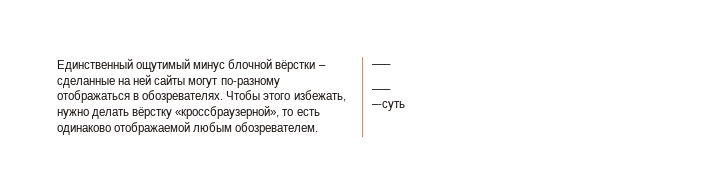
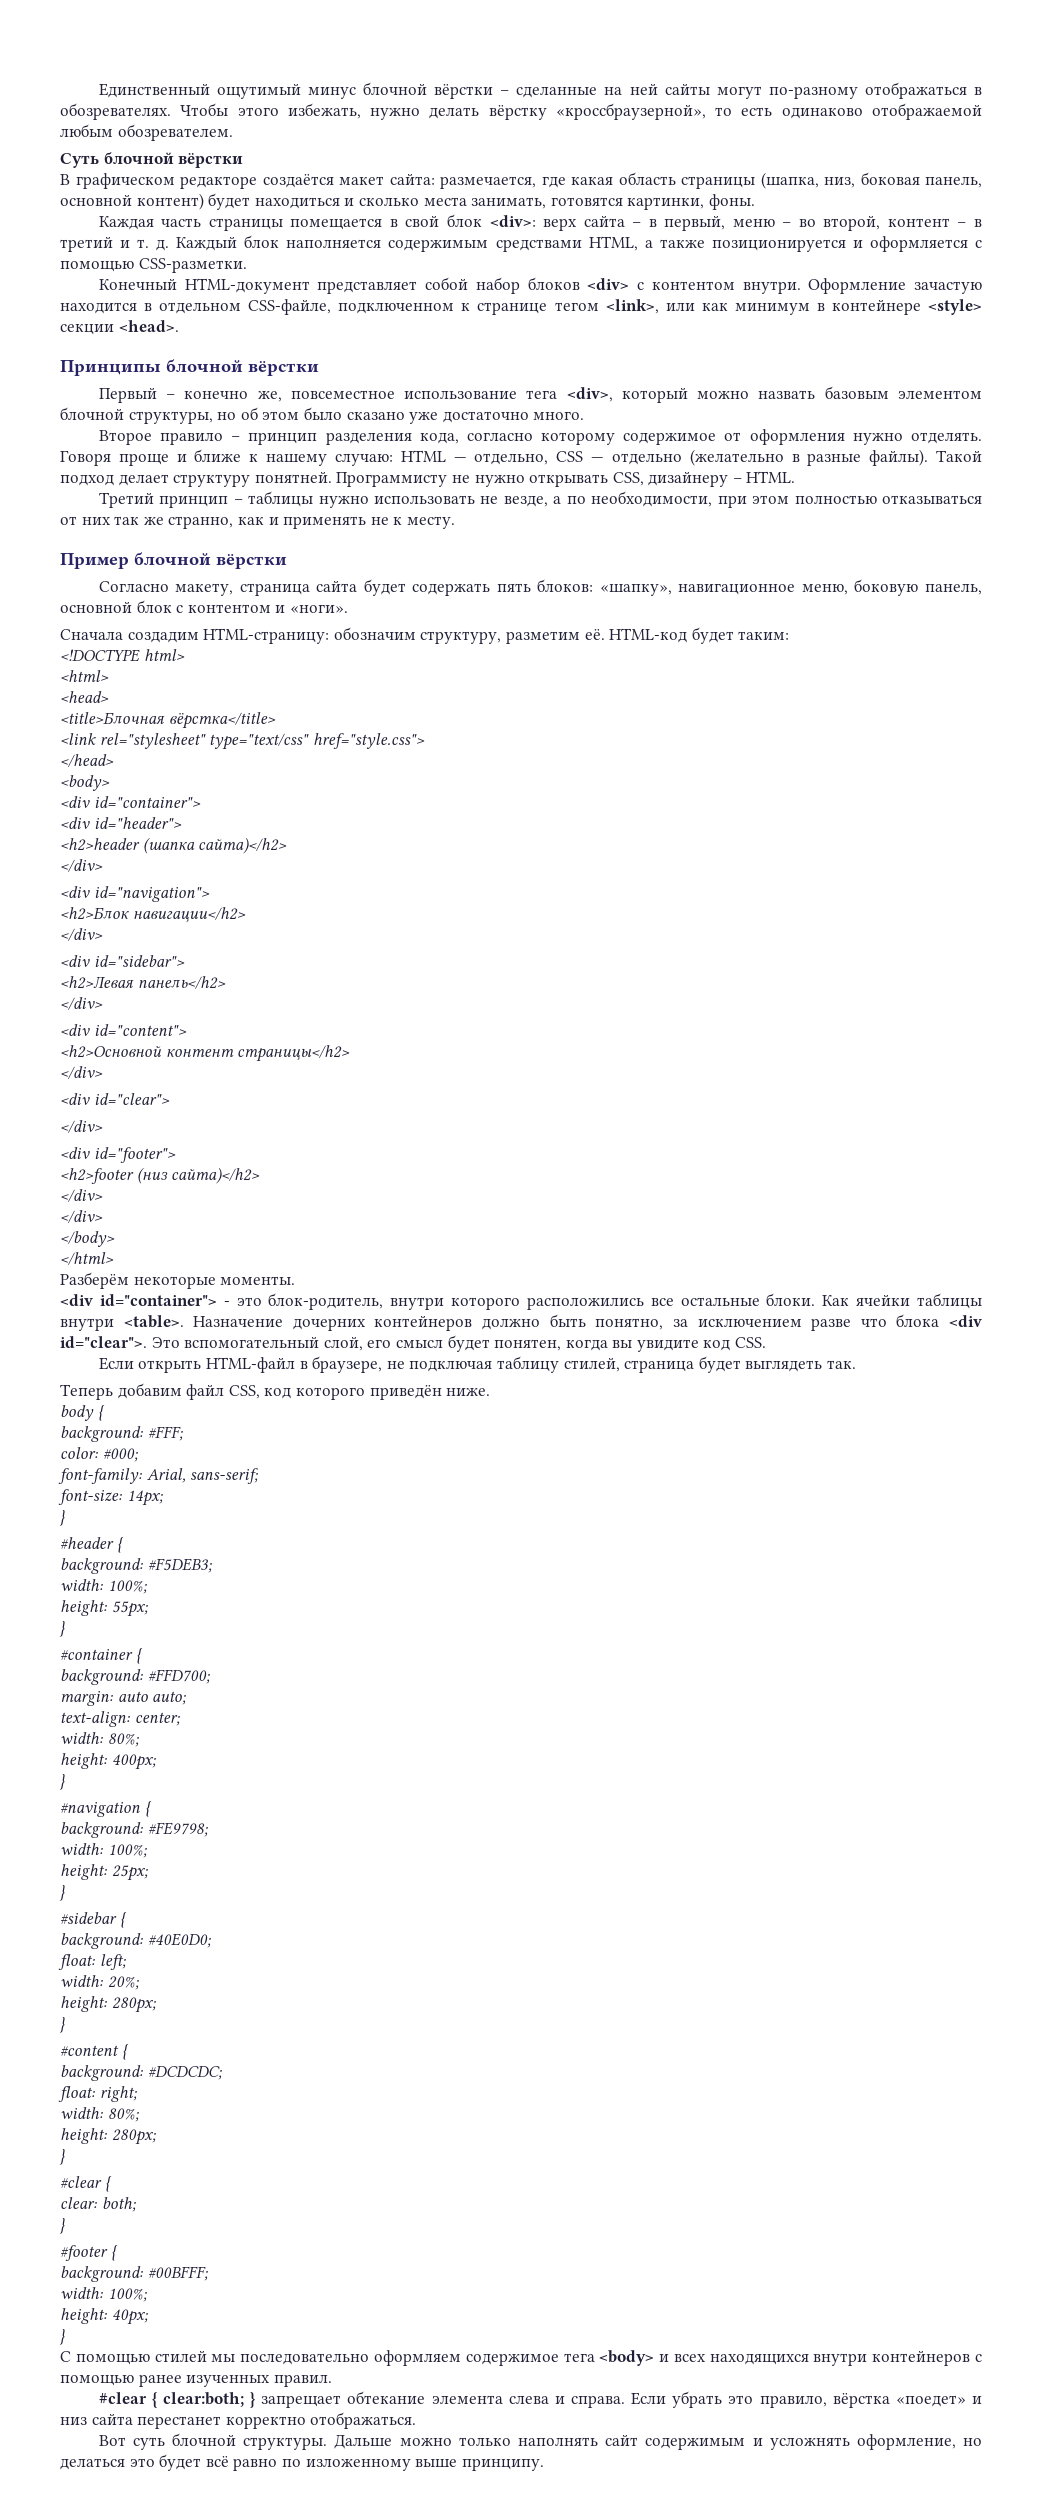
[372,64,391,68] [372,89,391,93] [372,101,405,111] ––– // ––– // –-суть -> [60,152,244,168] [60,172,982,189] [60,193,755,210] [98,214,983,231] [60,235,983,252] [60,258,247,273] [98,277,982,294] [60,299,982,315] [60,320,179,335] [60,359,319,376] [98,386,982,403] [60,407,585,424] [98,429,983,445] [60,449,983,466] [60,471,796,487] [98,491,982,508] [60,516,455,529] [60,552,287,569] [98,579,982,596] [60,600,348,613] [60,627,790,644] [60,649,185,662] [60,670,109,682] [60,691,109,703] [60,712,276,729] [60,733,425,750] [60,754,114,767] [60,775,110,791] [60,796,201,808] [60,817,182,829] [60,837,288,854] [60,859,103,872] [60,886,210,902] [60,907,246,922] [60,928,103,941] [60,955,185,967] [60,976,226,989] [60,997,103,1010] [60,1024,187,1036] [60,1045,351,1062] [60,1066,103,1079] [60,1093,170,1105] [60,1120,103,1133] [60,1147,176,1163] [60,1167,261,1184] [60,1189,103,1202] [60,1210,103,1223] [60,1231,115,1247] [60,1252,114,1265] [60,1272,296,1289] [60,1293,982,1310] [60,1314,983,1331] [60,1335,767,1352] [98,1356,856,1373] [60,1383,491,1400] [60,1404,105,1421] [60,1426,183,1442] [60,1447,138,1462] [58,1468,259,1484] [58,1489,163,1506] [59,1509,65,1526] [60,1536,124,1553] [60,1558,212,1574] [60,1579,147,1594] [60,1600,148,1617] [59,1620,65,1637] [60,1647,143,1664] [60,1669,210,1685] [60,1691,187,1706] [60,1711,180,1727] [60,1732,139,1747] [60,1753,156,1770] [59,1773,65,1790] [60,1800,152,1817] [60,1822,208,1838] [60,1843,147,1858] [60,1864,148,1881] [59,1884,65,1901] [60,1911,127,1928] [60,1933,211,1949] [58,1954,126,1970] [60,1975,139,1990] [60,1996,156,2013] [59,2016,65,2033] [60,2043,129,2060] [60,2065,222,2081] [58,2086,137,2102] [60,2107,139,2122] [60,2128,156,2145] [59,2148,65,2165] [60,2175,112,2192] [60,2197,136,2212] [59,2217,65,2234] [60,2244,118,2261] [60,2266,208,2282] [60,2287,147,2302] [60,2308,148,2325] [59,2328,65,2345] [60,2350,983,2366] [60,2374,332,2387] [98,2391,982,2408] [60,2412,417,2429] [98,2433,982,2450] [60,2454,544,2471] Суть блочной вёрстки // В графическом редакторе создаётся макет сайта: размечается, где какая область страницы (шапка, низ, боковая панель, основной контент) будет находиться и сколько места занимать, готовятся картинки, фоны. // Каждая часть страницы помещается в свой блок <div>: верх сайта – в первый, меню – во второй, контент – в третий и т. д. Каждый блок наполняется содержимым средствами HTML, а также позиционируется и оформляется с помощью CSS-разметки. // Конечный HTML-документ представляет собой набор блоков <div> с контентом внутри. Оформление зачастую находится в отдельном CSS-файле, подключенном к странице тегом <link>, или как минимум в контейнере <style> секции <head>. // Принципы блочной вёрстки // Первый – конечно же, повсеместное использование тега <div>, который можно назвать базовым элементом блочной структуры, но об этом было сказано уже достаточно много. // Второе правило – принцип разделения кода, согласно которому содержимое от оформления нужно отделять. Говоря проще и ближе к нашему случаю: HTML — отдельно, CSS — отдельно (желательно в разные файлы). Такой подход делает структуру понятней. Программисту не нужно открывать CSS, дизайнеру – HTML. // Третий принцип – таблицы нужно использовать не везде, а по необходимости, при этом полностью отказываться от них так же странно, как и применять не к месту. // Пример блочной вёрстки // Согласно макету, страница сайта будет содержать пять блоков: «шапку», навигационное меню, боковую панель, основной блок с контентом и «ноги». // Сначала создадим HTML-страницу: обозначим структуру, разметим её. HTML-код будет таким: // <!DOCTYPE html> // <html> // <head> // <title>Блочная вёрстка</title> // <link rel="stylesheet" type="text/css" href="style.css"> // </head> // <body> // <div id="container"> // <div id="header"> // <h2>header (шапка сайта)</h2> // </div> // <div id="navigation"> // <h2>Блок навигации</h2> // </div> // <div id="sidebar"> // <h2>Левая панель</h2> // </div> // <div id="content"> // <h2>Основной контент страницы</h2> // </div> // <div id="clear"> // </div> // <div id="footer"> // <h2>footer (низ сайта)</h2> // </div> // </div> // </body> // </html> // Разберём некоторые моменты. // <div id="container"> - это блок-родитель, внутри которого расположились все остальные блоки. Как ячейки таблицы внутри <table>. Назначение дочерних контейнеров должно быть понятно, за исключением разве что блока <div id="clear">. Это вспомогательный слой, его смысл будет понятен, когда вы увидите код CSS. // Если открыть HTML-файл в браузере, не подключая таблицу стилей, страница будет выглядеть так. // Теперь добавим файл CSS, код которого приведён ниже. // body { // background: #FFF; // color: #000; // font-family: Arial, sans-serif; // font-size: 14px; // } // #header { // background: #F5DEB3; // width: 100%; // height: 55px; // } // #container { // background: #FFD700; // margin: auto auto; // text-align: center; // width: 80%; // height: 400px; // } // #navigation { // background: #FE9798; // width: 100%; // height: 25px; // } // #sidebar { // background: #40E0D0; // float: left; // width: 20%; // height: 280px; // } // #content { // background: #DCDCDC; // float: right; // width: 80%; // height: 280px; // } // #clear { // clear: both; // } // #footer { // background: #00BFFF; // width: 100%; // height: 40px; // } // С помощью стилей мы последовательно оформляем содержимое тега <body> и всех находящихся внутри контейнеров с помощью ранее изученных правил. // #clear { clear:both; } запрещает обтекание элемента слева и справа. Если убрать это правило, вёрстка «поедет» и низ сайта перестанет корректно отображаться. // Вот суть блочной структуры. Дальше можно только наполнять сайт содержимым и усложнять оформление, но делаться это будет всё равно по изложенному выше принципу.

